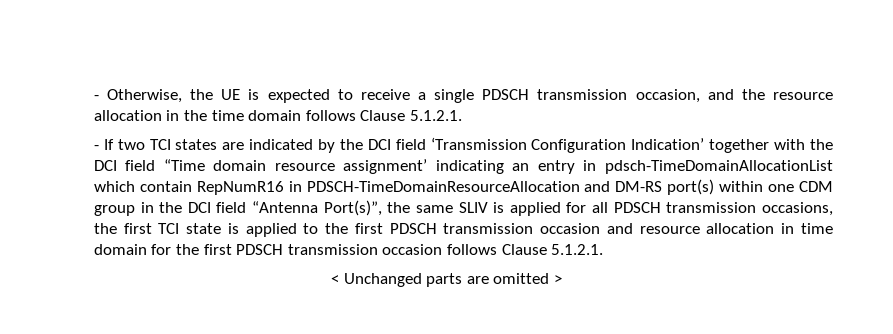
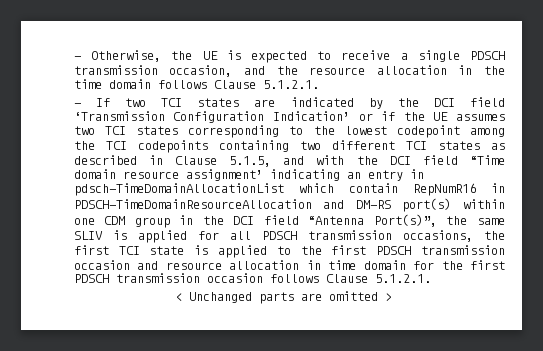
[709,139,770,153] together -> [358,111,505,121] [73,125,506,138] [73,140,506,153] [73,155,305,167] or if the UE assumes two TCI states corresponding to the lowest codepoint among the TCI codepoints containing two different TCI states as described in Clause 5.1.5, and

